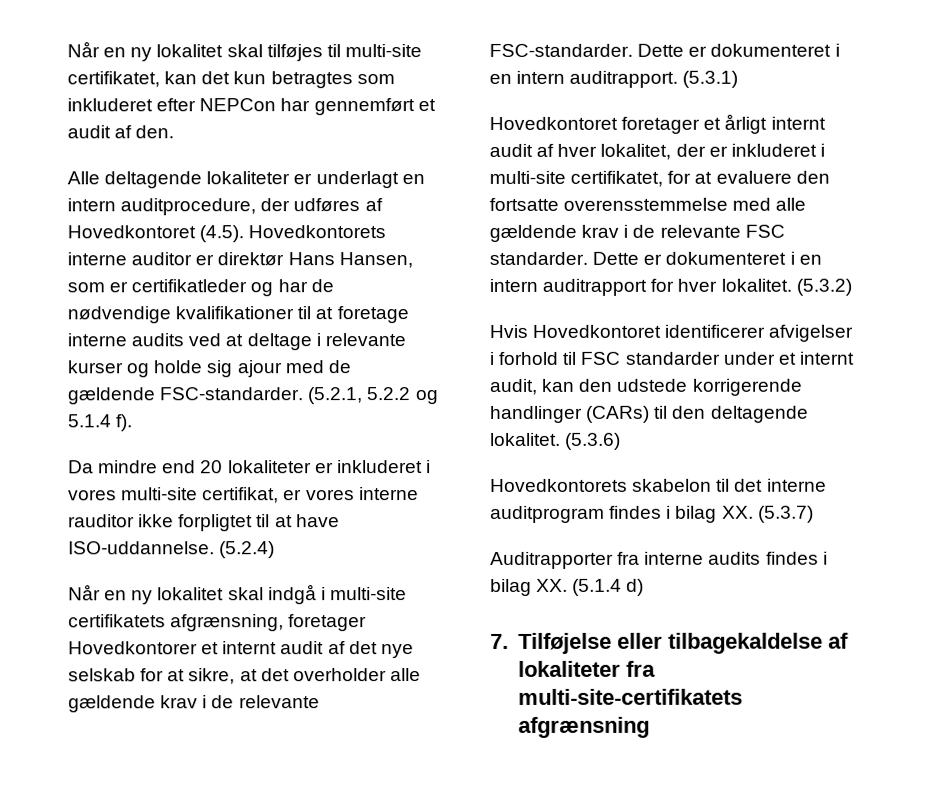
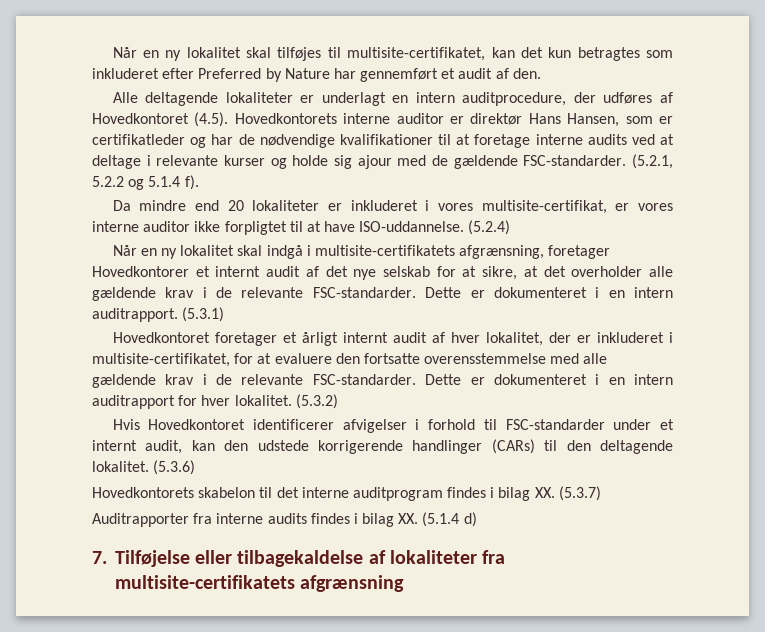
[344,44,422,58] [67,71,160,88] multi-site certifikatet, -> [347,47,486,61] multisite-certifikatet,
[199,98,277,112] NEPCon -> [198,68,330,82] Preferred by Nature
[121,487,280,504] multi-site certifikat, -> [481,200,607,214] multisite-certifikat,
[68,514,135,528] rauditor -> [143,221,191,232] auditor
[329,587,407,601] [68,614,166,628] multi-site certifikatets -> [314,245,455,256] multisite-certifikatets
[489,170,664,187] multi-site certifikatet, -> [92,353,230,367] multisite-certifikatet,
[744,224,785,238] [489,251,588,265] FSC standarder. -> [312,374,416,385] FSC-standarder.
[580,351,720,365] FSC standarder -> [505,419,605,430] FSC-standarder
[517,688,743,705] multi-site-certifikatets -> [114,575,295,589] multisite-certifikatets

